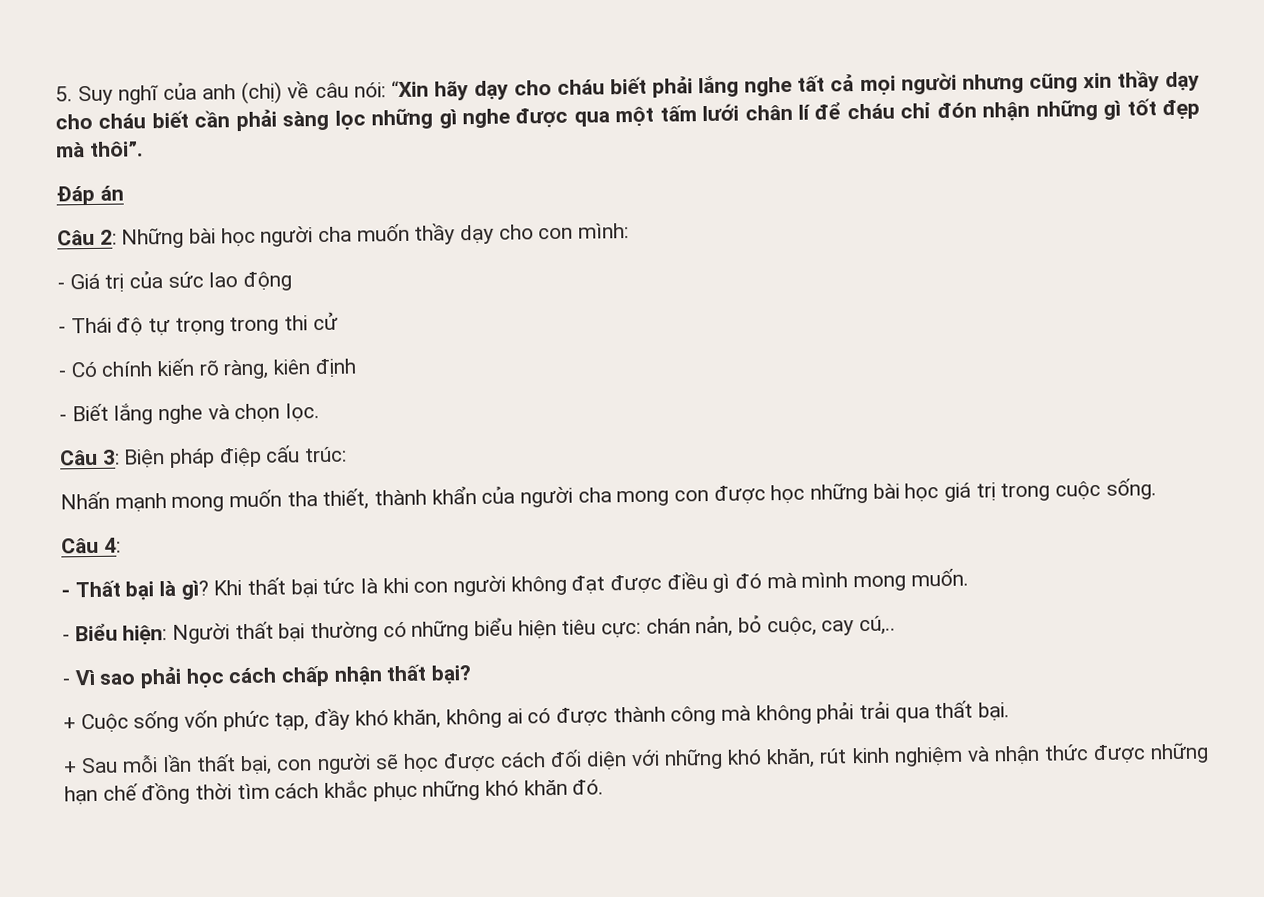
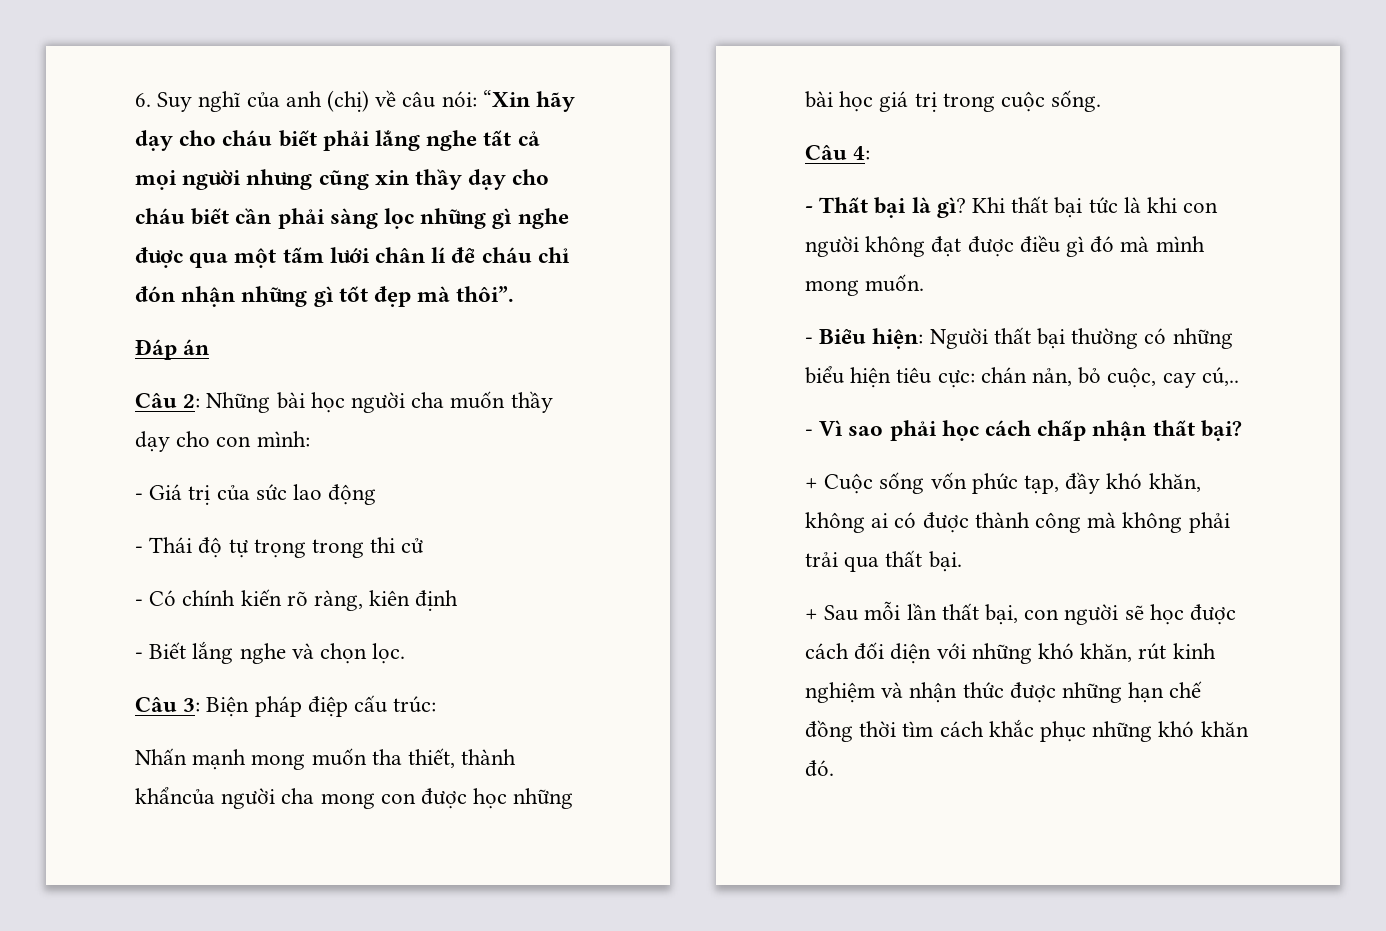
[55,86,73,102] 5. -> [135,93,151,107] 6.
[431,486,516,505] khẩn của -> [135,787,215,805] khẩncủa

